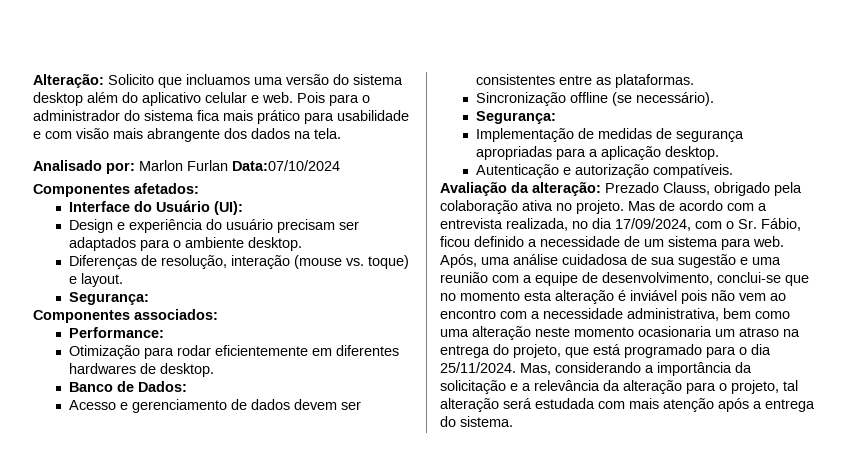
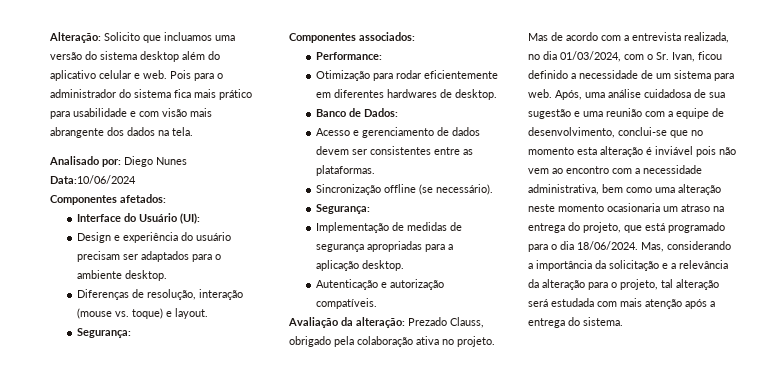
[139,160,340,171] Marlon Furlan Data:07/10/2024 -> [124,156,187,167] [50,175,136,184] Diego Nunes Data:10/06/2024
[615,218,691,231] 17/09/2024, -> [560,51,621,62] 01/03/2024,
[761,218,801,231] Fábio, -> [672,52,695,62] Ivan,
[440,362,516,373] 25/11/2024. -> [577,241,638,250] 18/06/2024.

